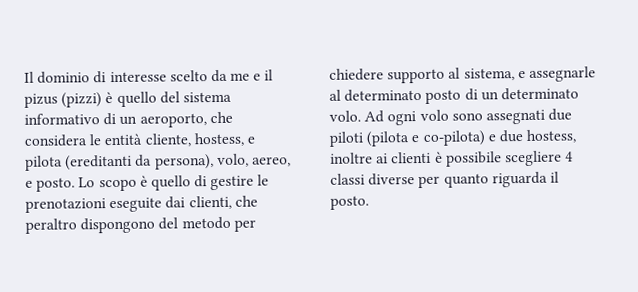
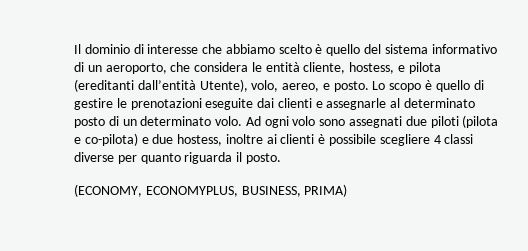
[169,69,274,83] [24,92,103,108] scelto da me e il pizus (pizzi) -> [202,44,312,54] che abbiamo scelto
[135,154,214,170] da persona), -> [137,79,248,92] dall’entità Utente),
[188,195,258,210] [25,216,256,234] [329,67,515,84] clienti, che peraltro dispongono del metodo per chiedere supporto al sistema, -> [277,98,312,108] clienti
(369, 202) none -> [74,184,348,197] // (ECONOMY, ECONOMYPLUS, BUSINESS, PRIMA)

